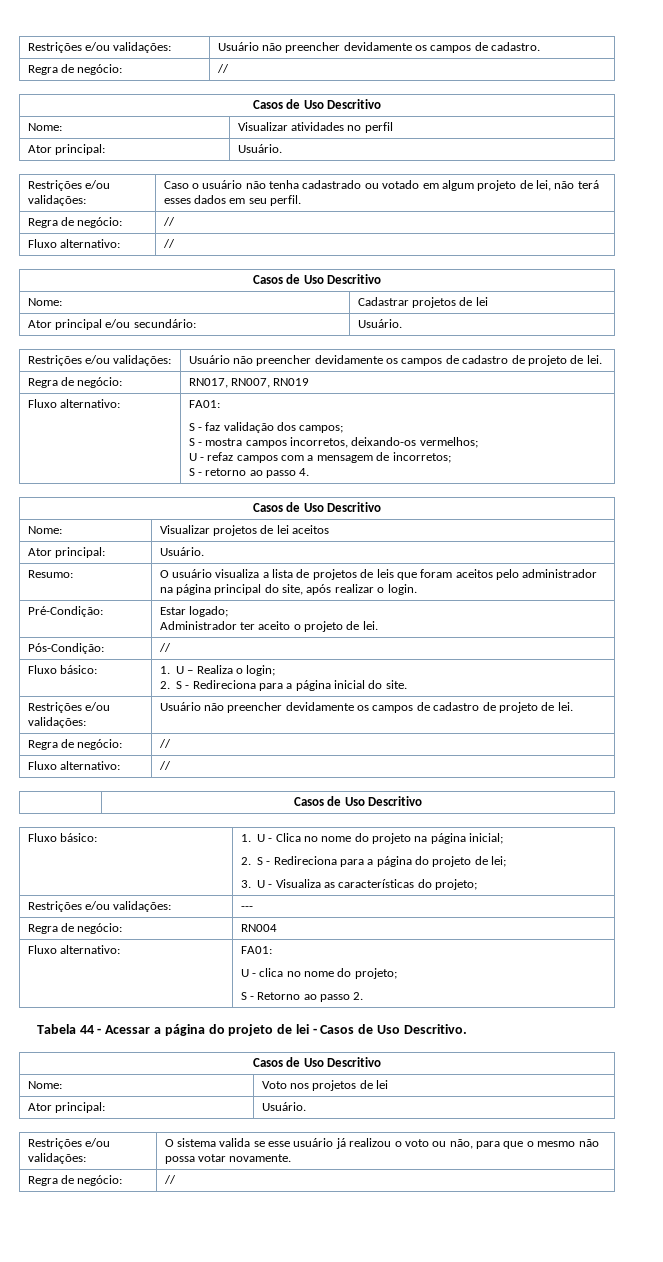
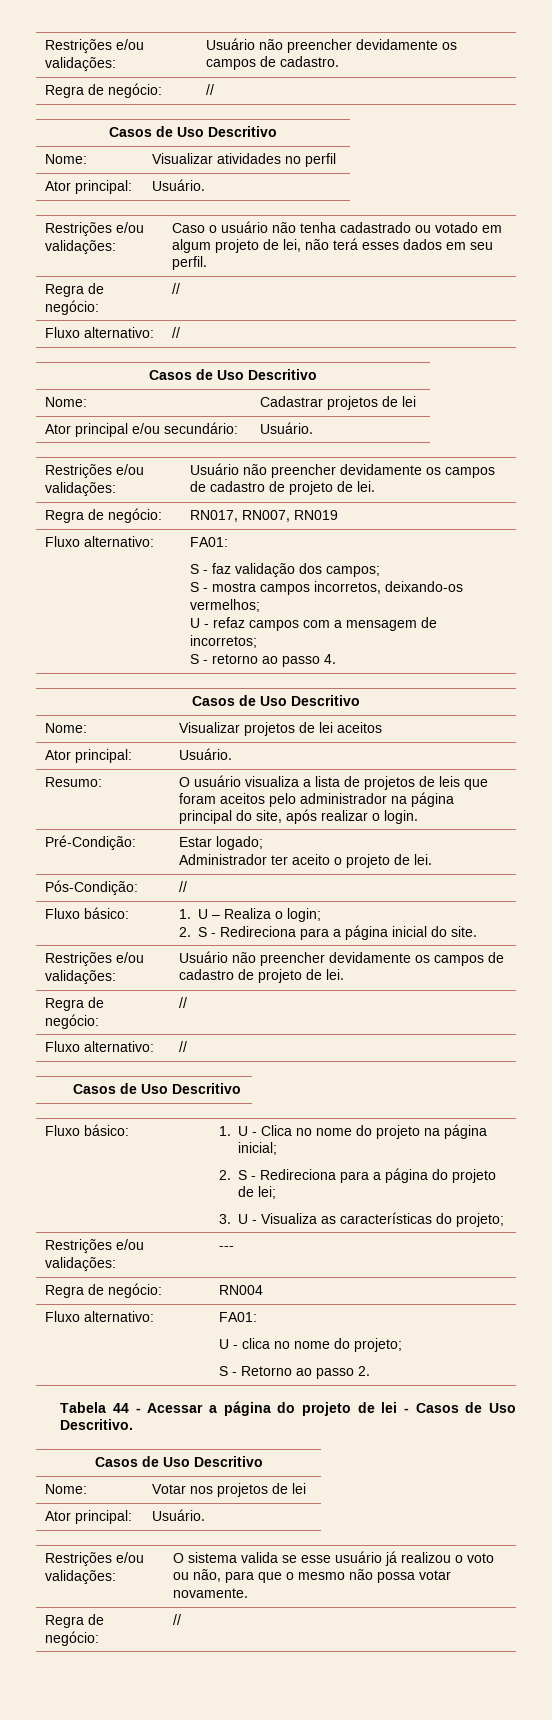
[261,1081,287,1089] Voto -> [152,1484,187,1494] Votar

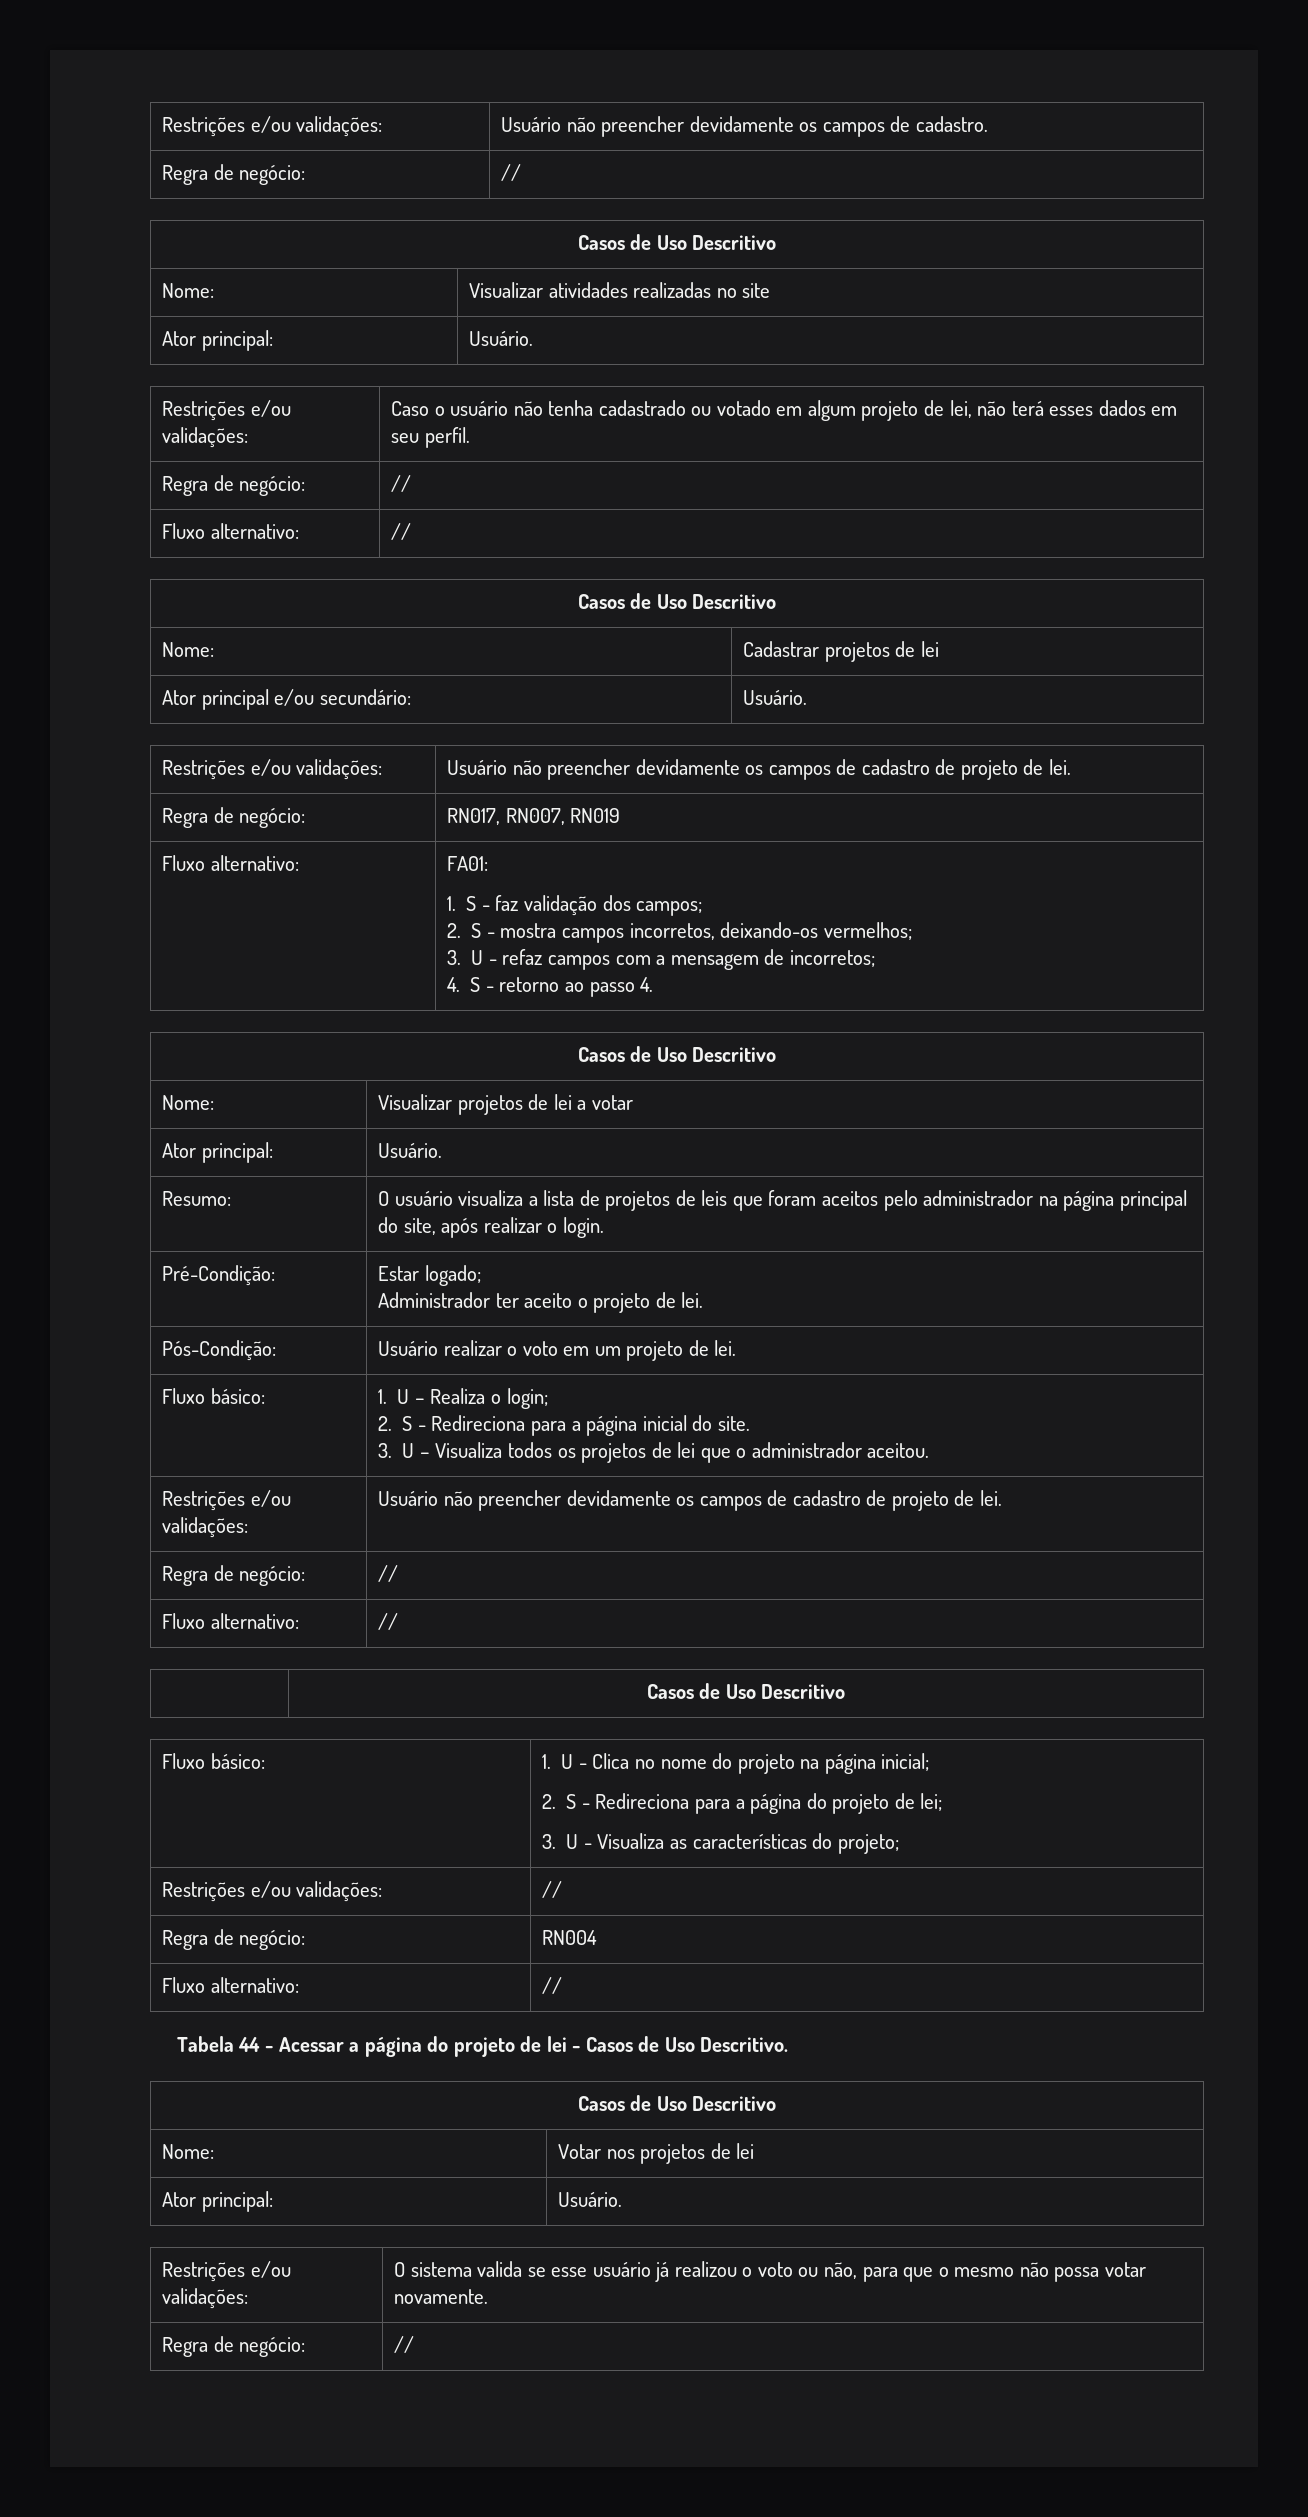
[285,153,337,167] no perfil -> [633,282,771,298] realizadas no site
(229, 542) none -> [447,896,457,911] 1.
(381, 571) none -> [447,923,462,938] 2.
(261, 605) none -> [447,950,462,965] 3.
(258, 641) none -> [447,977,461,992] 4.
[337,722,383,733] aceitos -> [577,1095,633,1110] a votar
[179,881,188,892] // -> [378,1340,737,1361] Usuário realizar o voto em um projeto de lei.
(478, 931) none -> [378,1442,930,1463] // 3. U – Visualiza todos os projetos de lei que o administrador aceitou.
[219,1246,235,1250] --- -> [542,1881,563,1898] //
[219,1312,258,1322] [219,1338,403,1352] [219,1366,371,1379] FA01: // U - clica no nome do projeto; // S - Retorno ao passo 2. -> [542,1977,563,1994] //

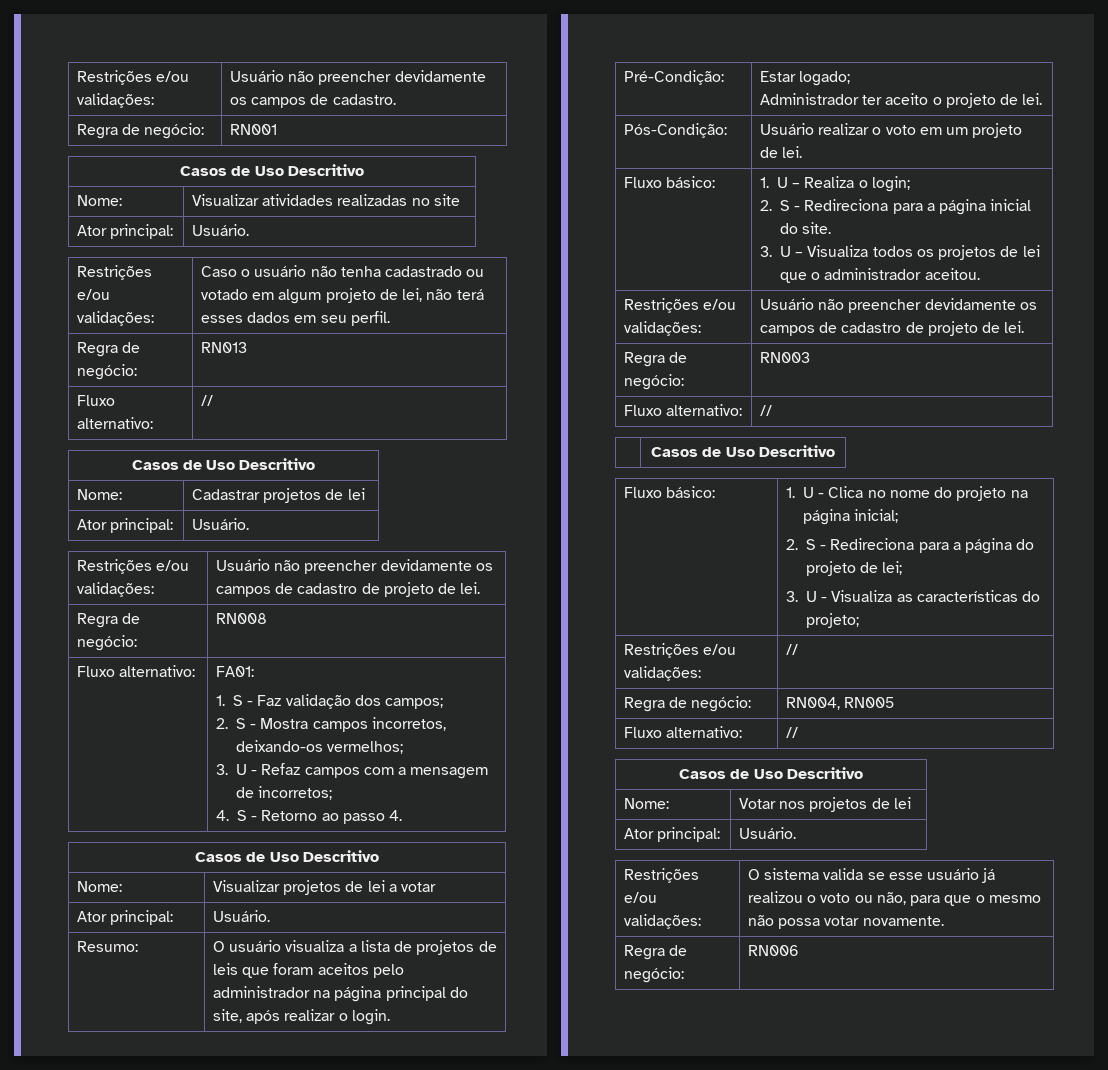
[501,164,522,181] // -> [229,124,277,135] RN001
[391,475,412,492] // -> [200,342,247,353] RN013
[201,689,411,710] principal e/ou secundário: -> [109,518,173,533] principal:
[447,808,621,825] RN017, RN007, RN019 -> [215,613,267,624] RN008
[495,895,519,911] faz -> [257,695,282,706] Faz
[500,923,557,938] mostra -> [260,718,309,729] Mostra
[502,949,543,965] refaz -> [261,763,301,775] Refaz
[499,977,560,992] retorno -> [261,810,318,821] Retorno
[378,1565,399,1582] // -> [759,352,810,363] RN003
[542,1930,598,1945] [162,1977,299,1993] [542,1977,563,1994] [176,2036,789,2057] RN004 // Fluxo alternativo: | // // Tabela 44 - Acessar a página do projeto de lei - Casos de Uso Descritivo. -> [785,697,894,710] [623,726,742,738] [785,727,798,738] RN004, RN005 // Fluxo alternativo: | //
[394,2336,415,2353] // -> [747,945,799,956] RN006

